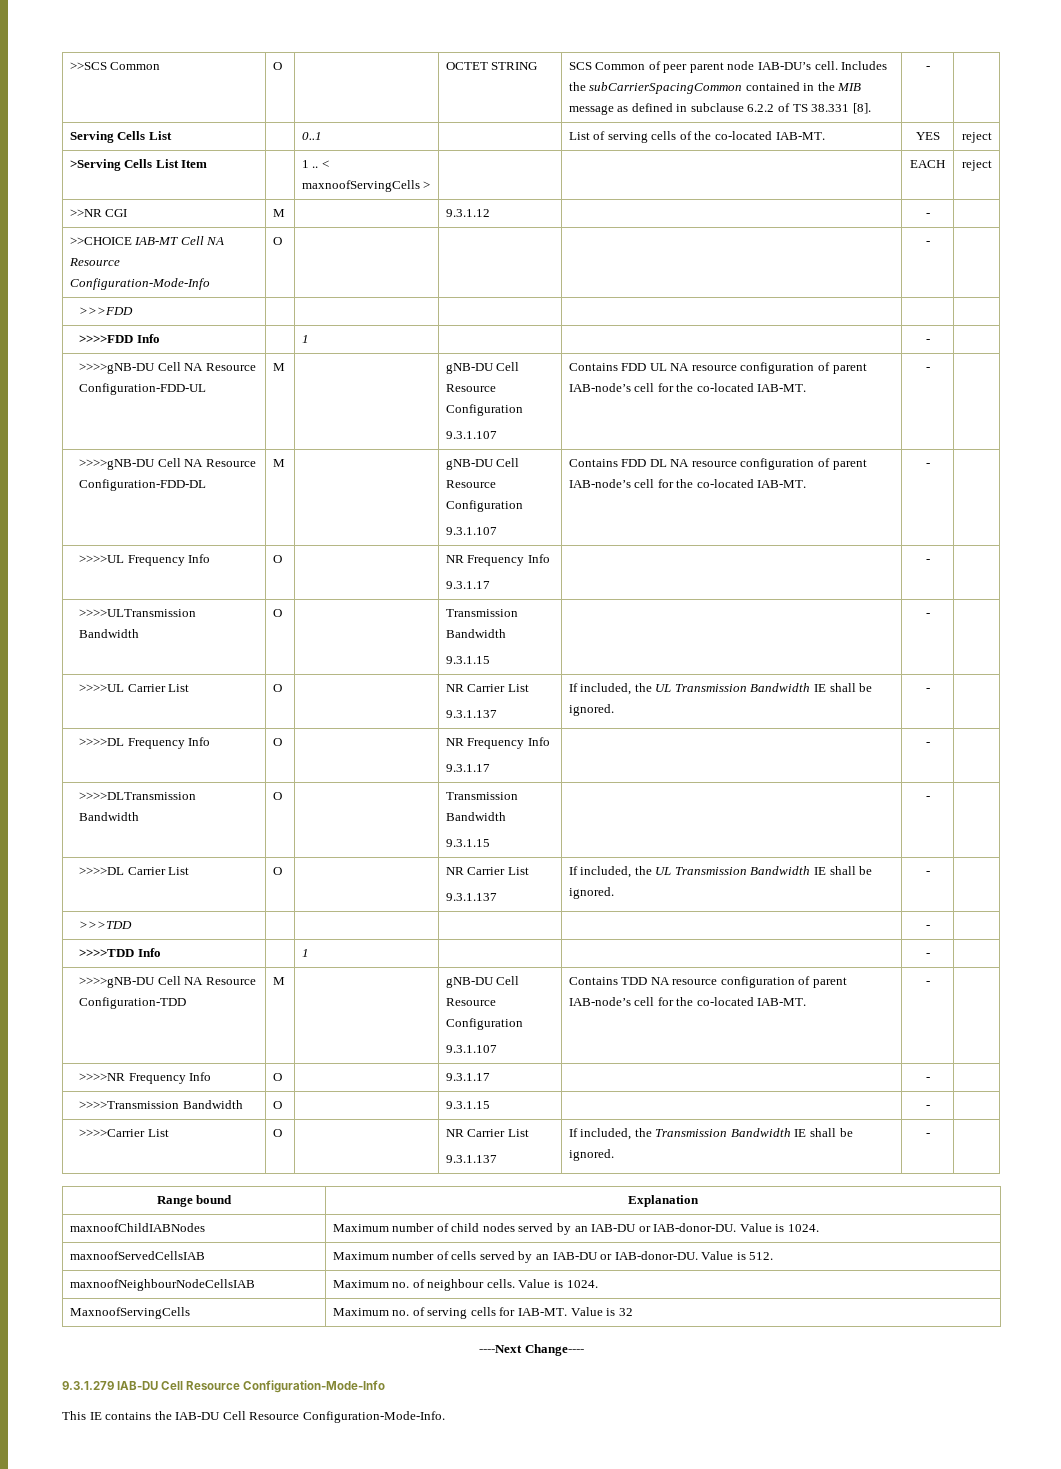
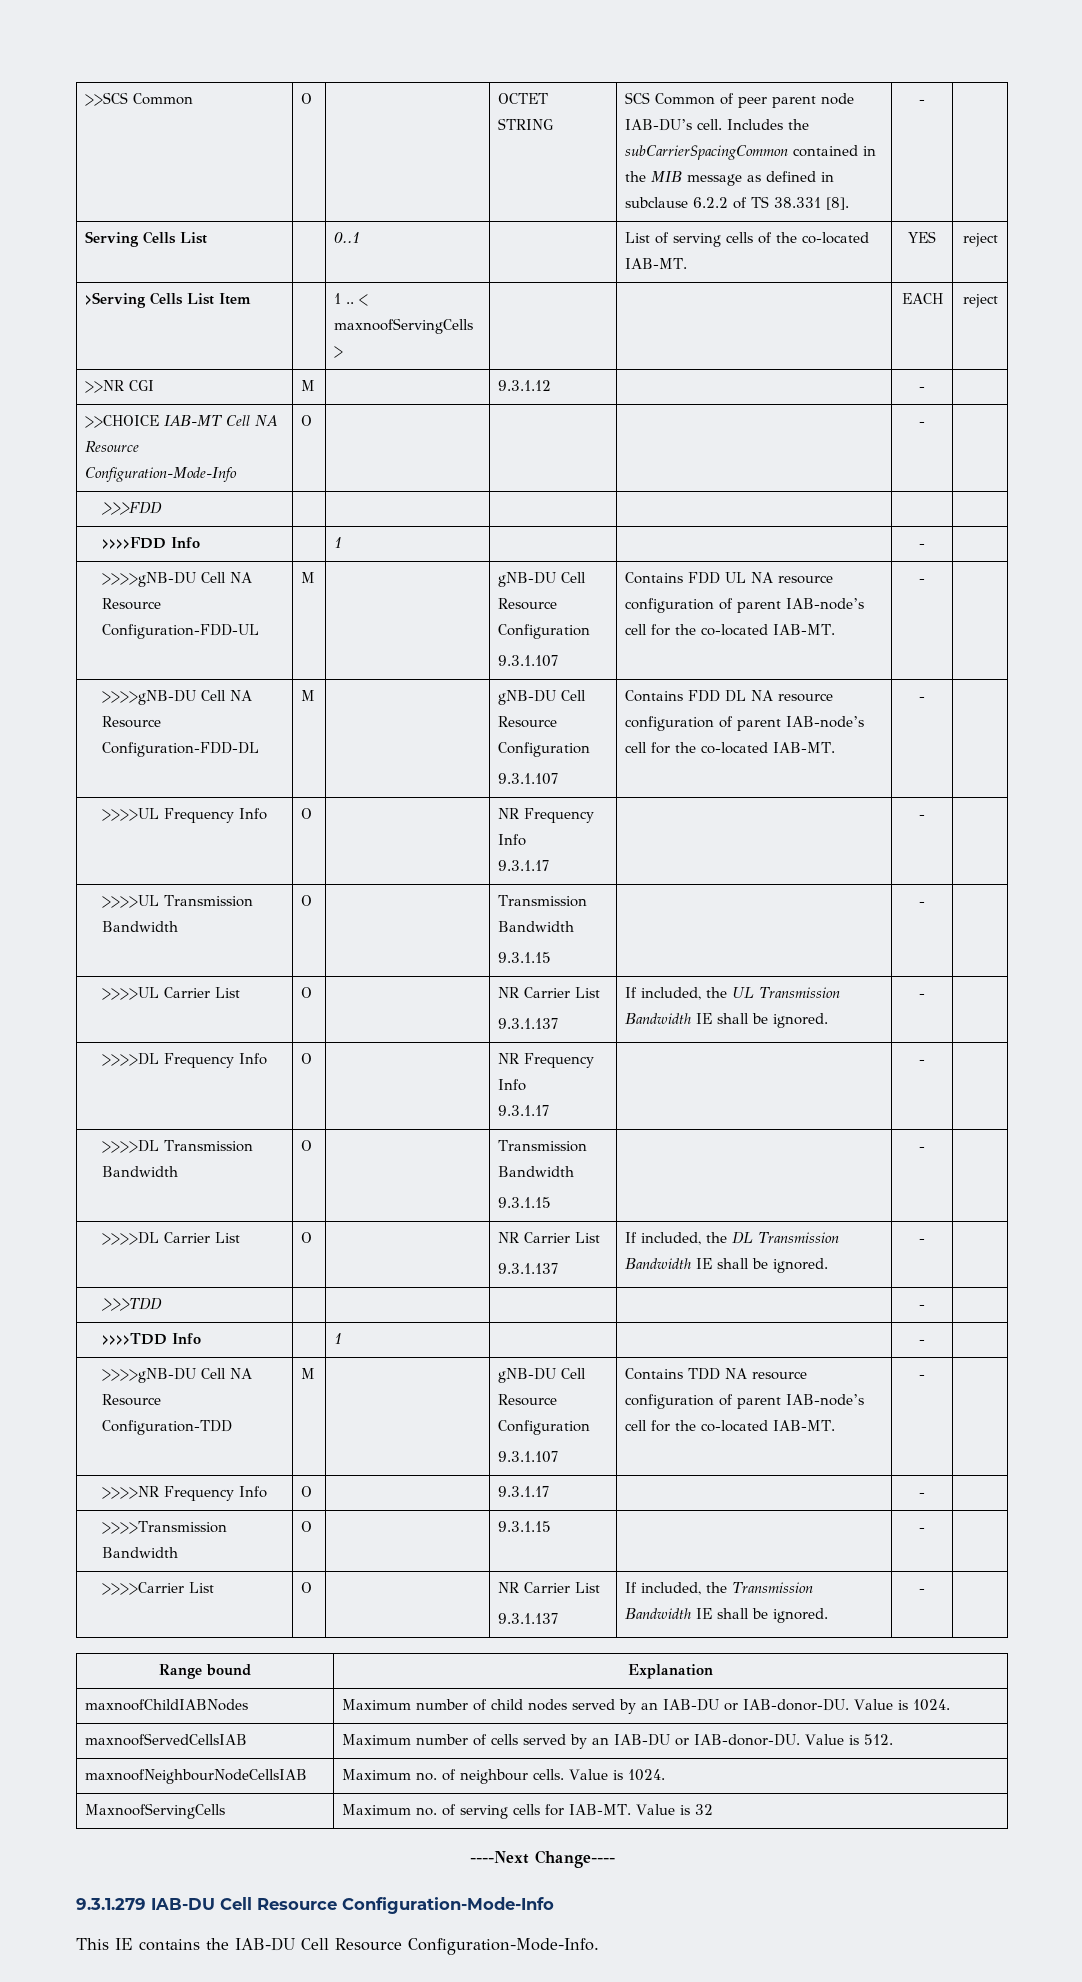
[79,609,197,617] >>>>ULTransmission -> [102,895,254,908] >>>>UL Transmission
[79,792,197,800] >>>>DLTransmission -> [102,1140,254,1153] >>>>DL Transmission
[655,867,672,875] UL -> [732,1232,754,1244] DL

